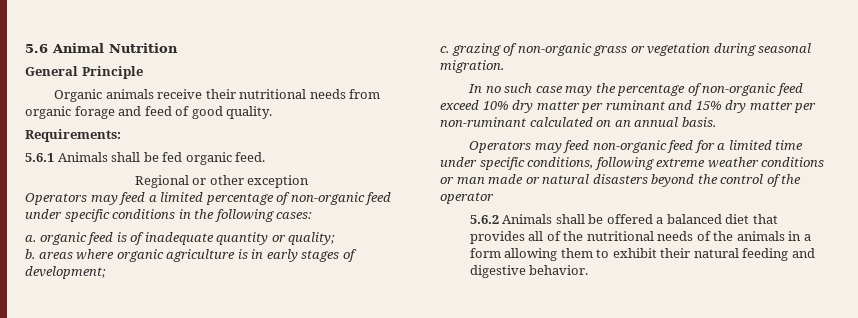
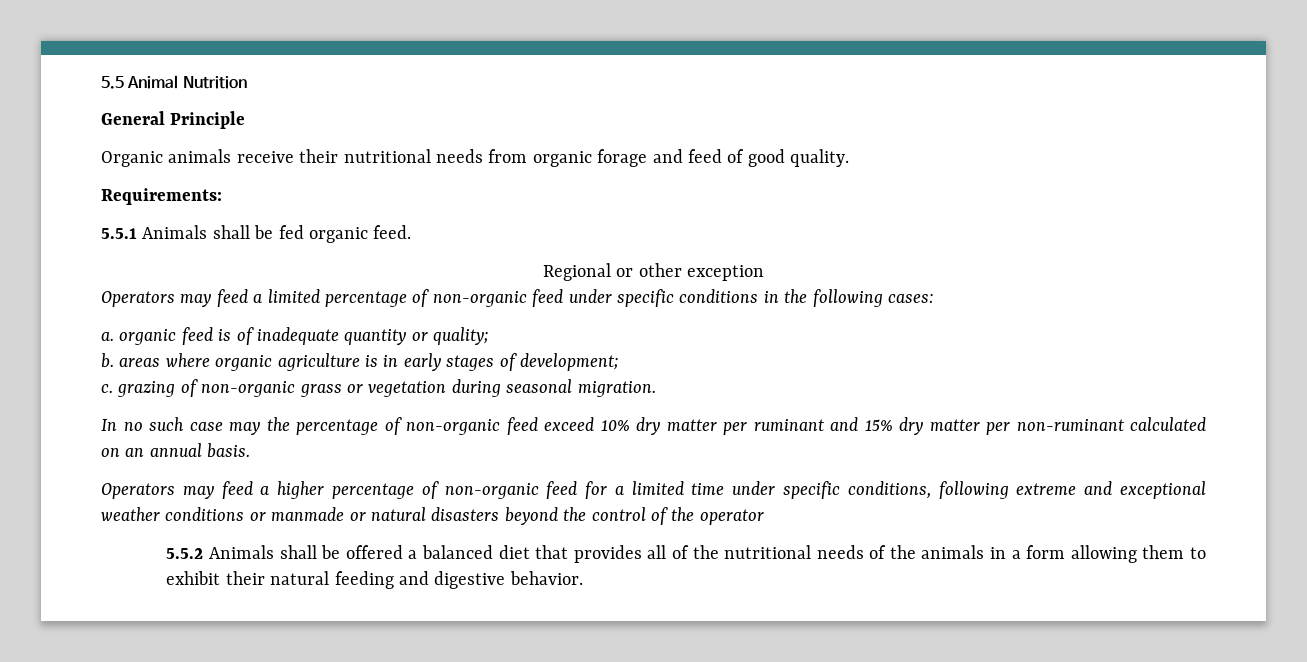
[25,44,48,53] 5.6 -> [101,76,124,89] 5.5
[25,153,54,162] 5.6.1 -> [101,228,137,239] 5.5.1
(590, 146) none -> [260,481,439,499] a higher percentage of
(706, 162) none -> [1084,481,1206,499] and exceptional
[456,174,524,184] man made -> [271,507,345,521] manmade
[469,215,499,224] 5.6.2 -> [166,548,204,559] 5.5.2

